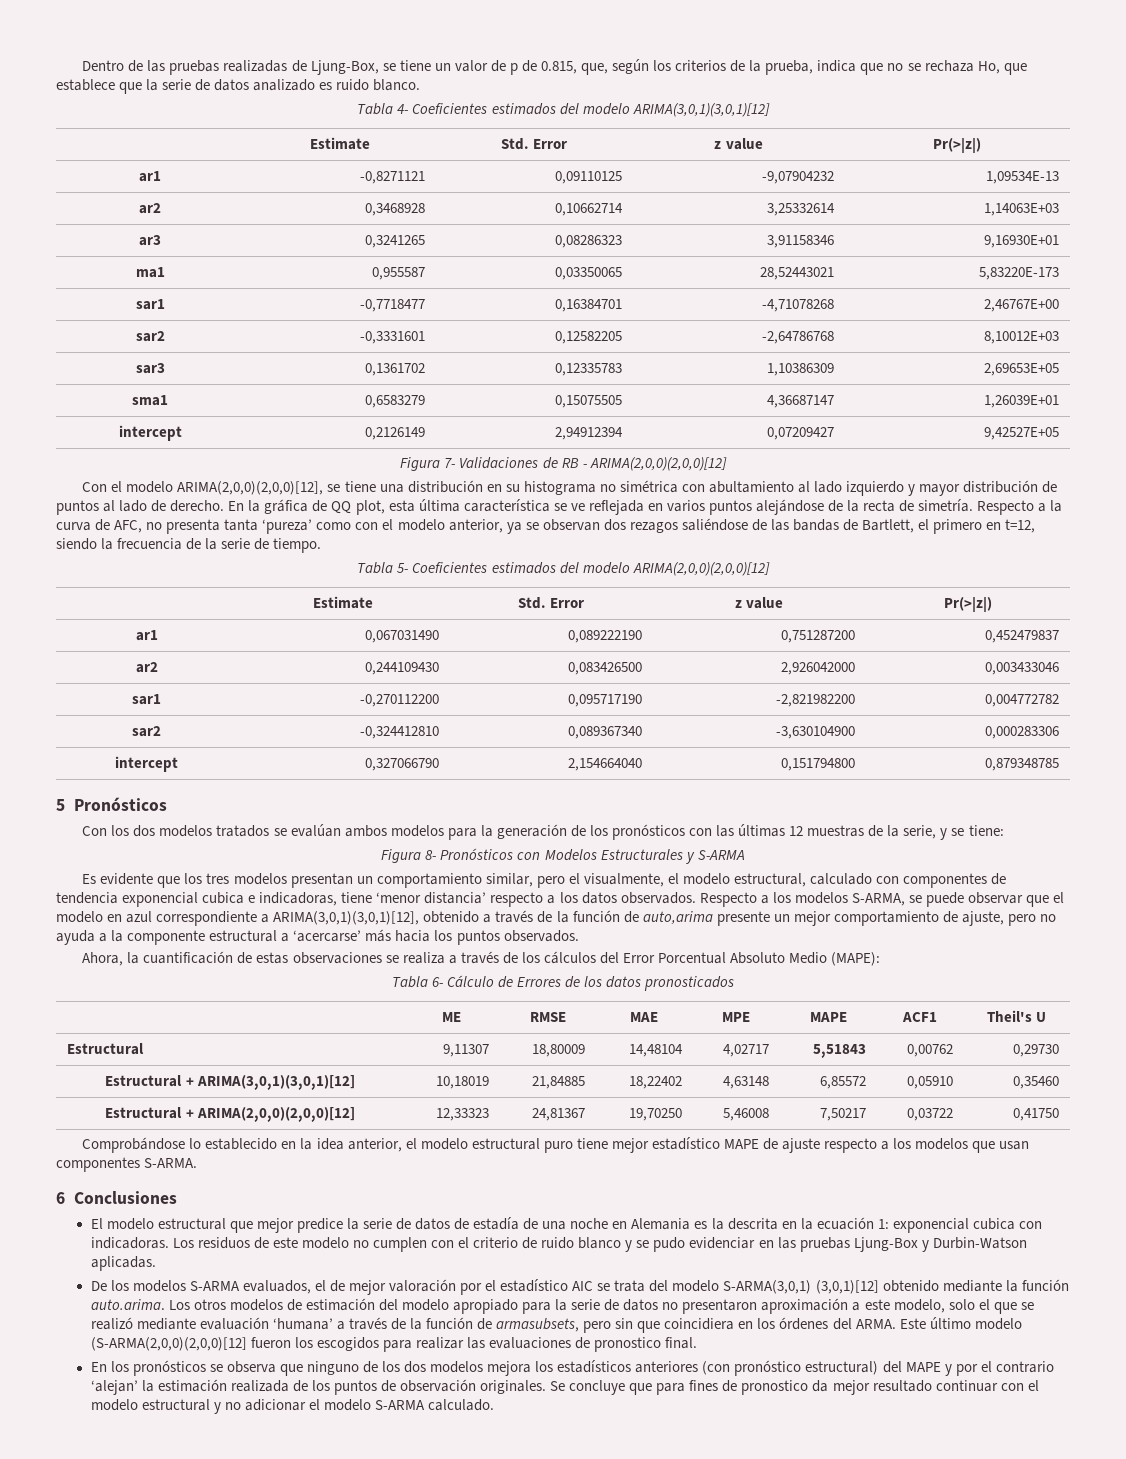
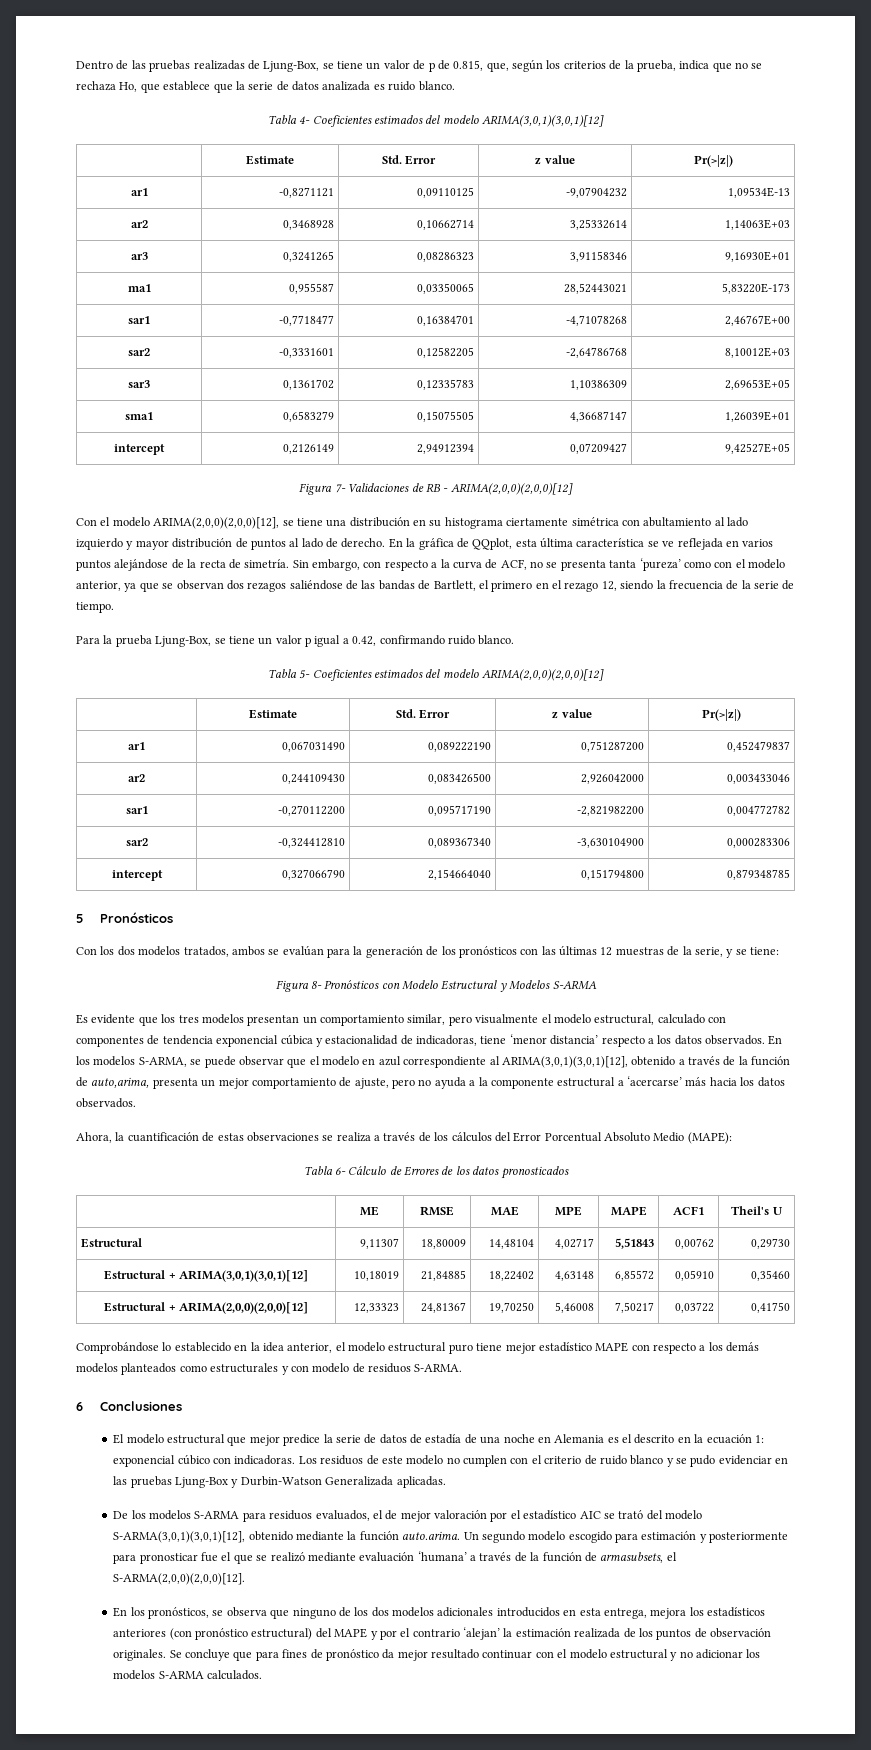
[253,79,316,91] analizado -> [322,81,371,91] analizada
[599,484,616,492] no -> [506,518,569,526] ciertamente
[331,500,385,515] QQ plot, -> [472,538,513,550] QQplot,
[977,500,1035,515] Respecto -> [292,559,428,571] Sin embargo, con respecto
[114,520,163,533] AFC, no -> [500,559,558,570] ACF, no se
(522, 528) none -> [139,582,159,592] que
[1005,519,1036,533] t=12, -> [552,580,617,592] el rezago 12,
(322, 545) none -> [76,635,515,647] // Para la prueba Ljung-Box, se tiene un valor p igual a 0.42, confirmando ruido blanco.
[216,824,444,837] tratados se evalúan ambos modelos -> [183,945,324,957] tratados, ambos se evalúan
[544,849,695,864] Modelos Estructurales y -> [402,980,551,992] Modelo Estructural y Modelos
[568,873,664,887] el visualmente, -> [475,1014,539,1024] visualmente
[202,892,256,904] cubica e -> [280,1034,413,1047] cúbica y estacionalidad de
[699,892,769,907] Respecto a -> [768,1035,783,1045] En
[261,914,270,923] a -> [489,1056,500,1065] al
[642,911,770,926] auto,arima presente -> [91,1077,198,1089] auto,arima, presenta
[456,930,500,945] puntos -> [757,1077,785,1087] datos
[763,1138,1030,1153] [56,1157,140,1172] de ajuste respecto a los modelos que usan componentes -> [631,1342,760,1354] [76,1363,411,1375] con respecto a los demás modelos planteados como estructurales y con modelo de residuos
[711,1218,778,1230] la descrita -> [622,1434,675,1444] el descrito
[972,1218,1015,1230] cubica -> [177,1454,210,1465] cúbico
(1027, 1243) none -> [325,1476,394,1486] Generalizada
(240, 1286) none -> [242,1510,313,1522] para residuos
[614,1280,879,1294] trata del modelo S-ARMA(3,0,1) (3,0,1)[12] -> [618,1510,703,1520] [113,1531,246,1543] trató del modelo S-ARMA(3,0,1)(3,0,1)[12],
[168,1298,975,1314] Los otros modelos de estimación del modelo apropiado para la serie de datos no presentaron aproximación a este modelo, solo -> [463,1531,789,1543] [113,1552,219,1564] Un segundo modelo escogido para estimación y posteriormente para pronosticar fue
[583,1317,1022,1333] [90,1337,698,1352] [90,1360,206,1376] pero sin que coincidiera en los órdenes del ARMA. Este último modelo (S-ARMA(2,0,0)(2,0,0)[12] fueron los escogidos para realizar las evaluaciones de pronostico final. // En los pronósticos -> [666,1552,677,1561] [113,1573,246,1585] [113,1607,210,1619] el S-ARMA(2,0,0)(2,0,0)[12]. // En los pronósticos,
(484, 1367) none -> [437,1607,647,1619] adicionales introducidos en esta entrega,
[741,1380,809,1395] pronostico -> [325,1649,379,1661] pronóstico
[308,1399,495,1411] el modelo S-ARMA calculado. -> [746,1649,761,1658] [113,1670,263,1680] los modelos S-ARMA calculados.

